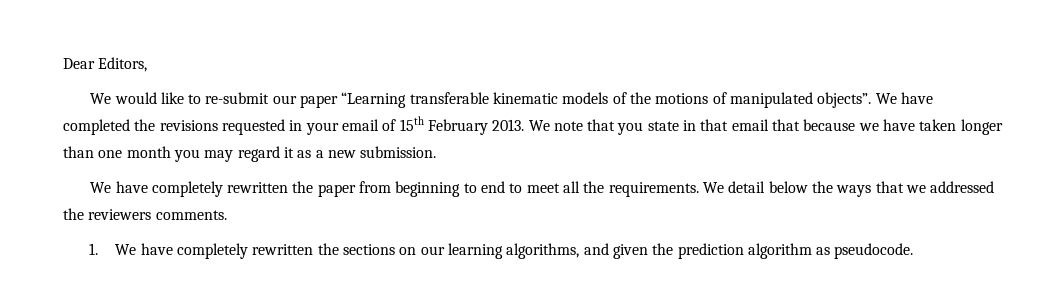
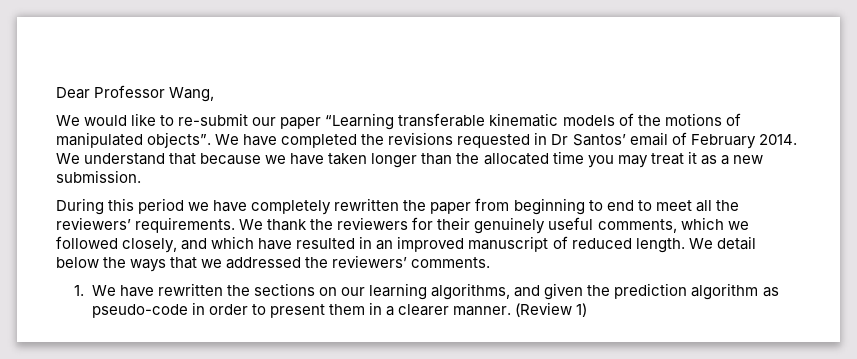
[98,57,148,72] Editors, -> [94,85,215,102] Professor Wang,
[305,116,769,135] your email of 15th February 2013. We note that you state in that email -> [551,132,797,149] [56,153,166,165] Dr Santos’ email of February 2014. We understand
[98,146,171,158] one month -> [456,151,584,165] the allocated time
[237,146,280,162] regard -> [650,153,684,165] treat
[90,182,112,193] We -> [56,198,210,215] During this period we
(605, 187) none -> [56,217,131,230] reviewers’
(724, 187) none -> [267,217,749,234] [56,236,713,253] thank the reviewers for their genuinely useful comments, which we followed closely, and which have resulted in an improved manuscript of reduced length. We
[88,209,152,220] reviewers -> [332,255,408,268] reviewers’
[177,243,249,259] completely -> (154, 291) none
[834,243,914,259] pseudocode. -> [91,302,588,318] pseudo-code in order to present them in a clearer manner. (Review 1)

